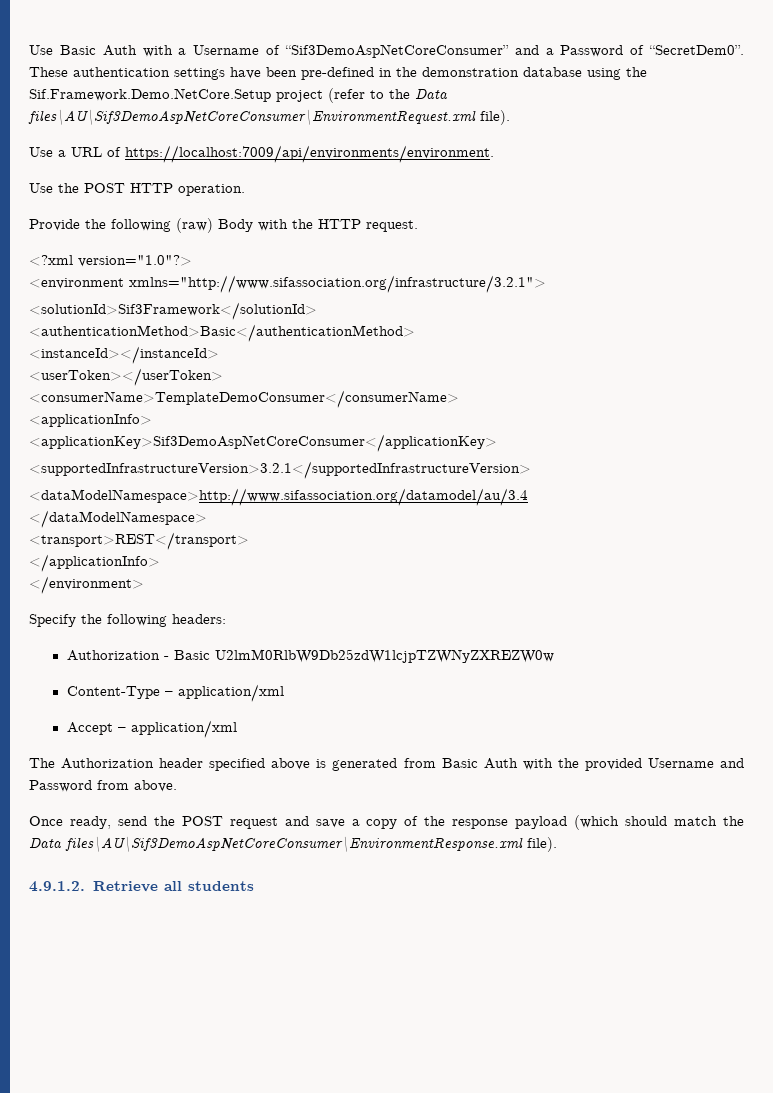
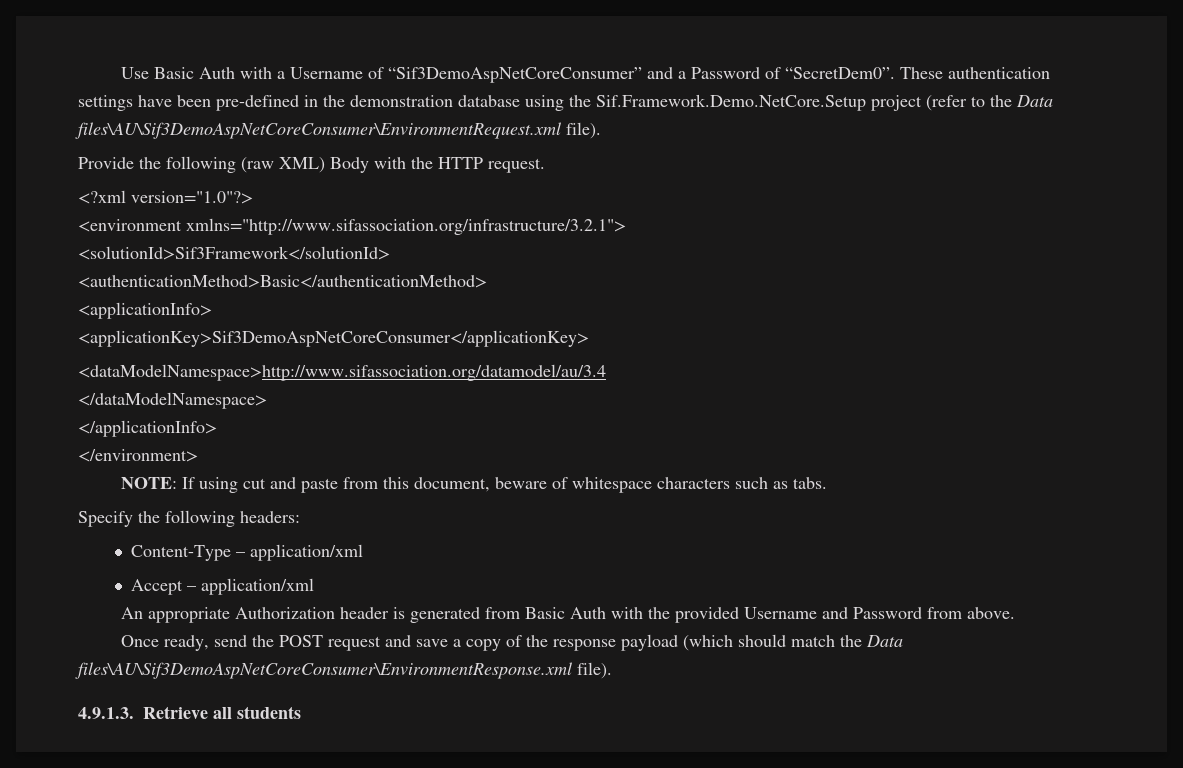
[29,145,494,163] [29,183,245,196] // Use a URL of https://localhost:7009/api/environments/environment. // Use the POST HTTP operation. -> (601, 130) none
[176,218,213,233] (raw) -> [241,157,325,173] (raw XML)
[29,346,219,364] [29,368,223,386] [29,390,459,408] // <instanceId></instanceId> // <userToken></userToken> // <consumerName>TemplateDemoConsumer</consumerName> -> (487, 281) none
[29,461,531,479] // <supportedInfrastructureVersion>3.2.1</supportedInfrastructureVersion> -> (589, 338) none
[29,532,249,550] // <transport>REST</transport> -> (267, 400) none
(144, 585) none -> [121,477,828,493] // NOTE: If using cut and paste from this document, beware of whitespace characters such as tabs.
[66,649,554,663] // Authorization - Basic U2lmM0RlbW9Db25zdW1lcjpTZWNyZXREZW0w -> (300, 517) none
[29,758,311,771] The Authorization header specified above -> [121,607,390,623] An appropriate Authorization header
[29,881,85,892] 4.9.1.2. -> [78,707,134,719] 4.9.1.3.

